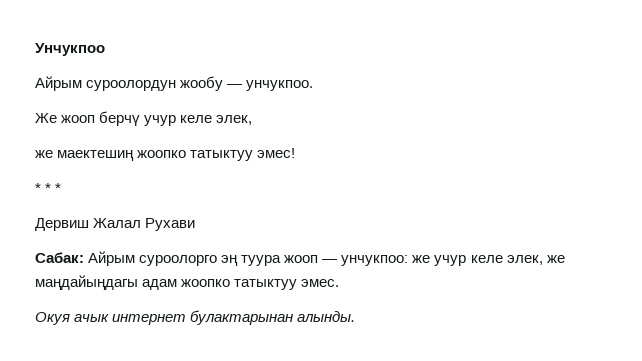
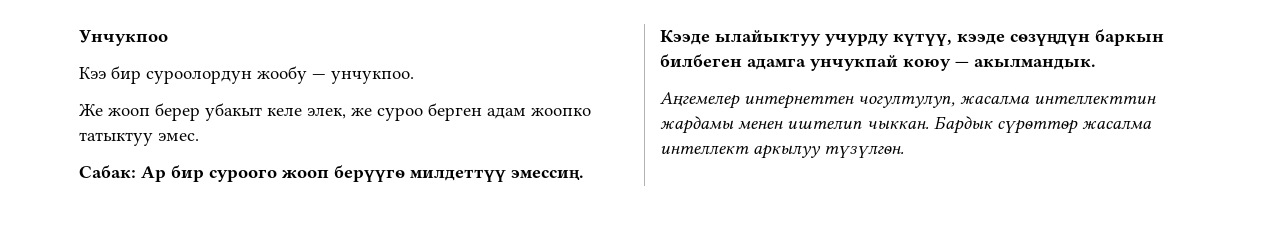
[35,76,82,91] Айрым -> [79,66,141,84] Кээ бир
[99,111,253,126] [35,148,296,161] [35,183,62,193] [35,218,196,231] [35,251,467,266] берчү учур келе элек, // же маектешиң жоопко татыктуу эмес! // * * * // Дервиш Жалал Рухави // Сабак: Айрым суроолорго эң туура жооп — унчукпоо: же учур -> [155,103,262,121] берер убакыт
[35,275,138,290] маңдайыңдагы -> [377,103,482,121] суроо берген
[35,310,356,325] Окуя ачык интернет булактарынан алынды. -> [79,165,584,182] [660,29,1164,46] [660,54,1096,71] [660,92,1156,109] [660,116,1152,134] [660,145,904,159] Сабак: Ар бир суроого жооп берүүгө милдеттүү эмессиң. Кээде ылайыктуу учурду күтүү, кээде сөзүңдүн баркын билбеген адамга унчукпай коюу — акылмандык. // Аңгемелер интернеттен чогултулуп, жасалма интеллекттин жардамы менен иштелип чыккан. Бардык сүрөттөр жасалма интеллект аркылуу түзүлгөн.

